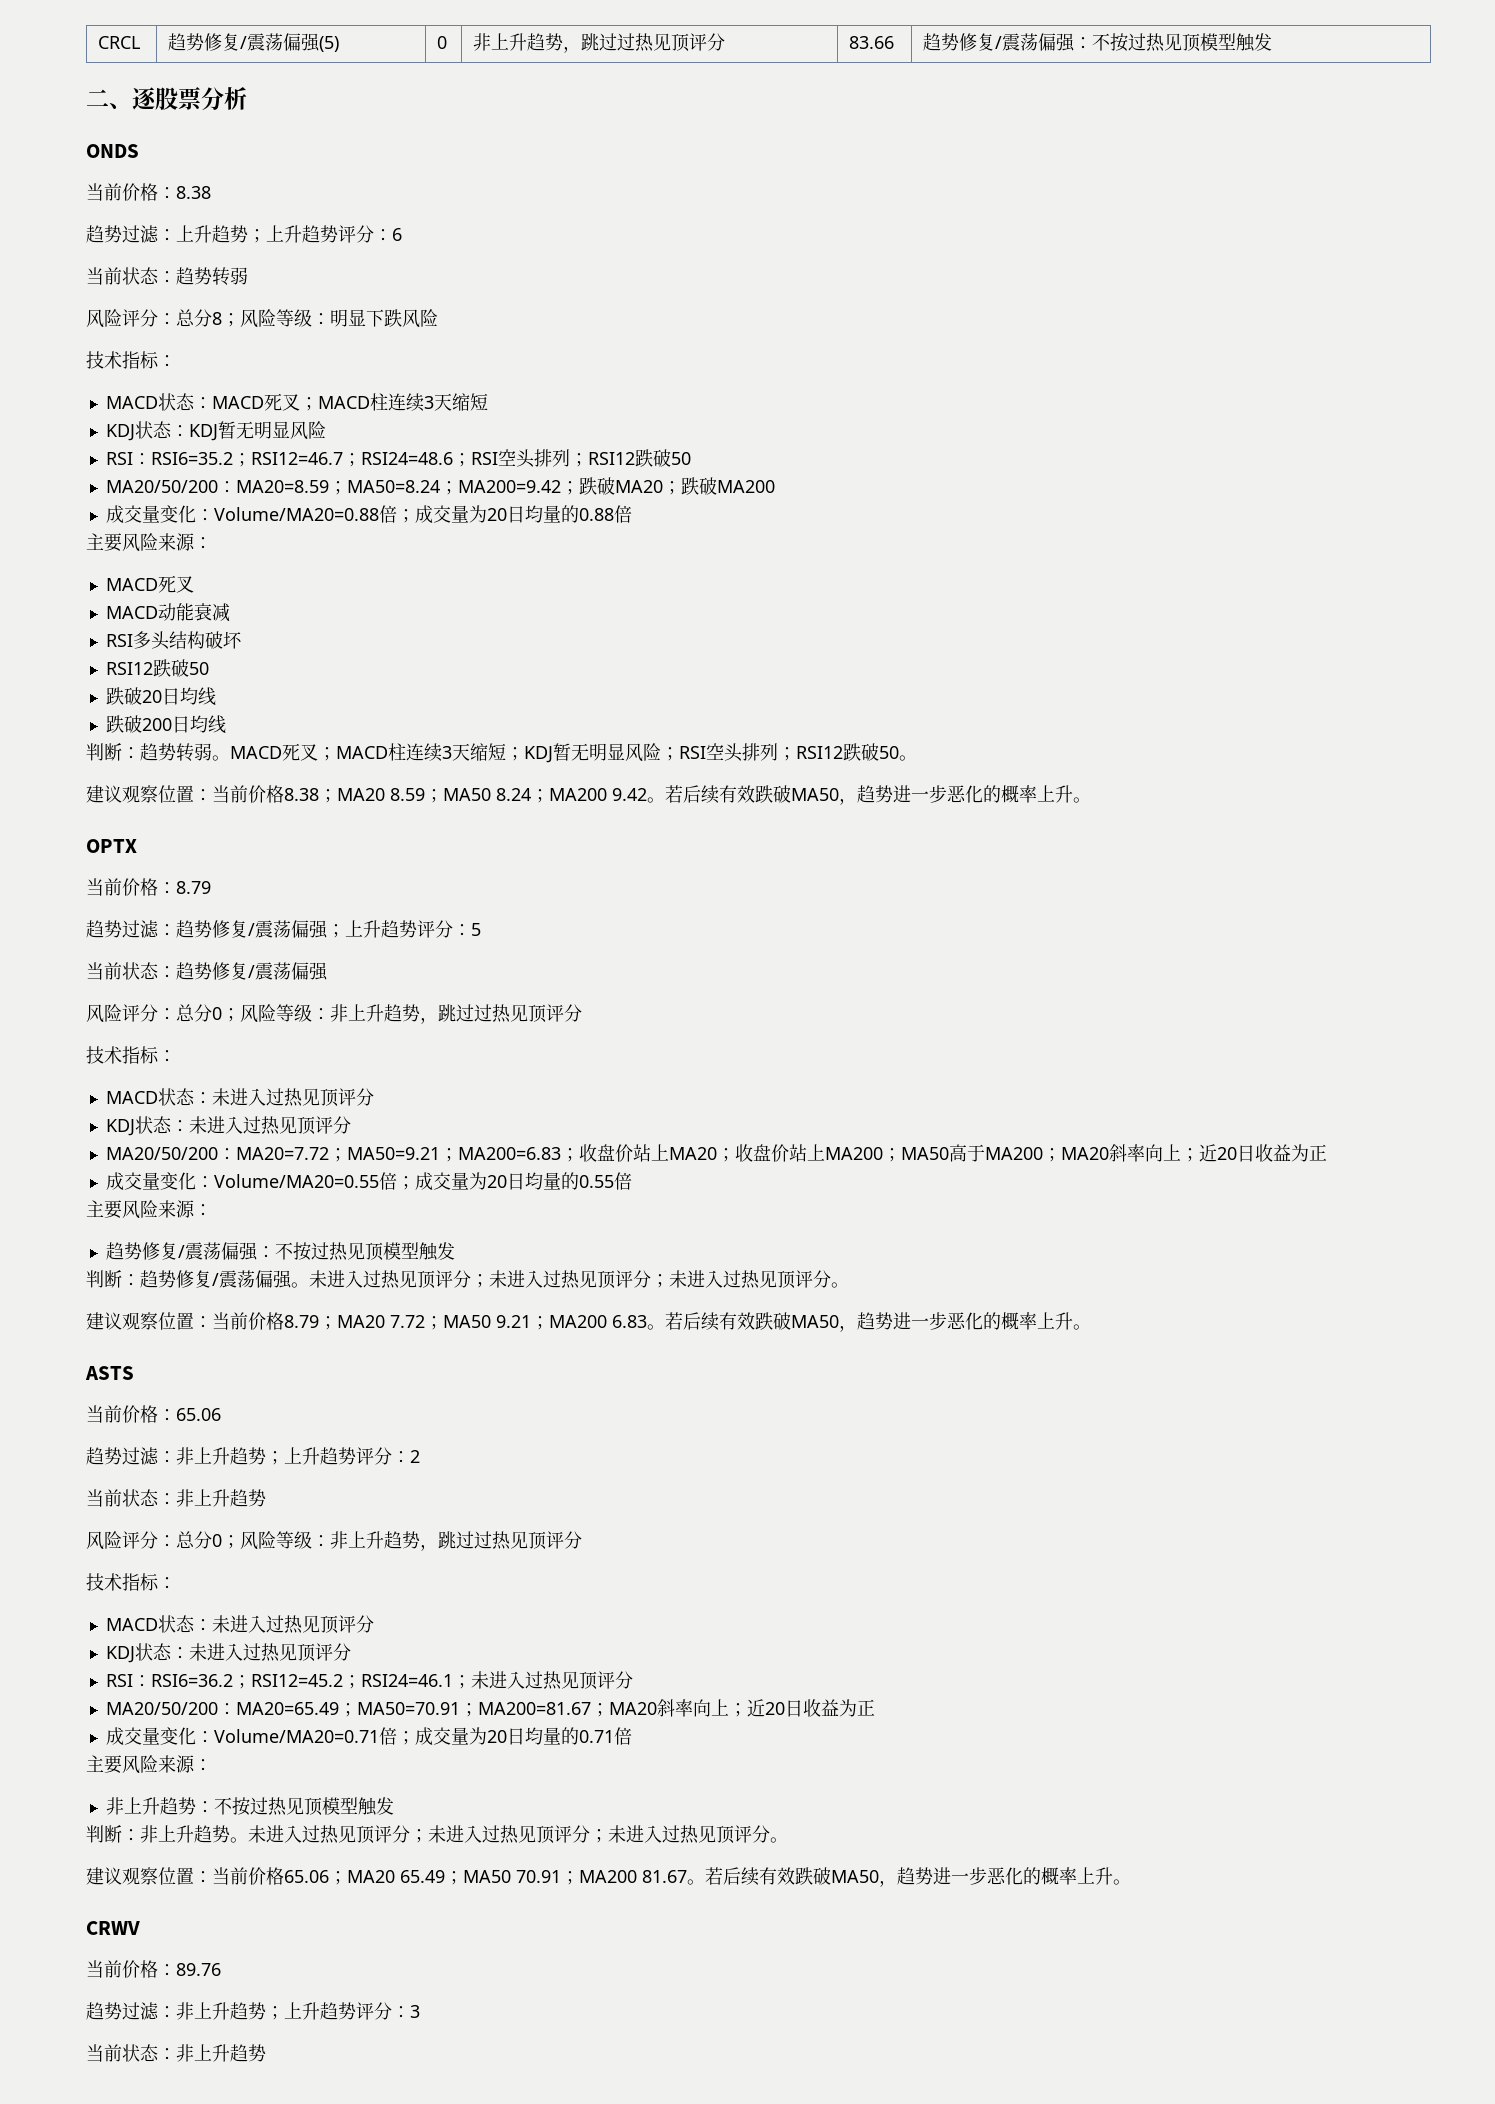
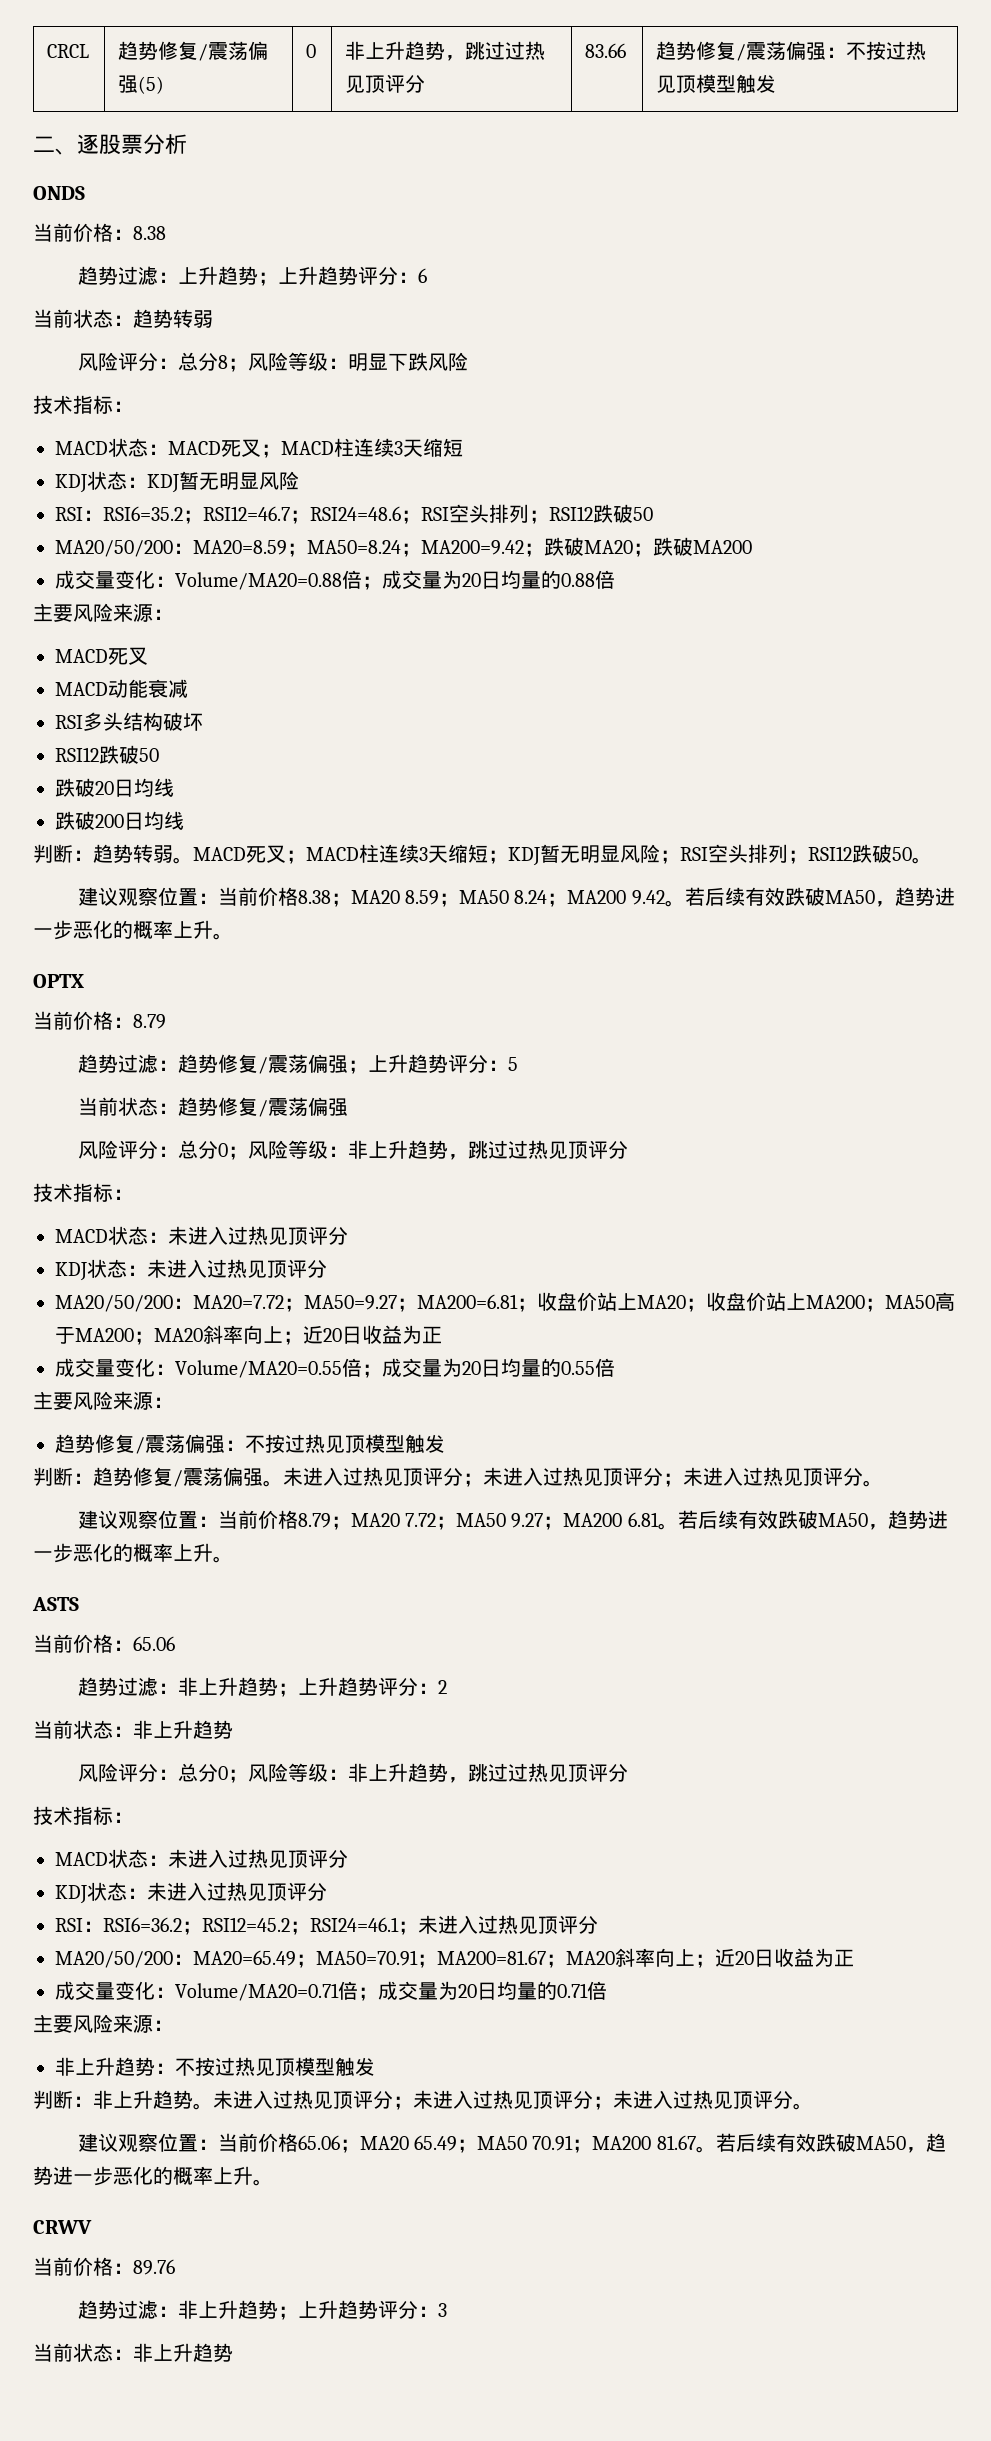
[346,1147,561,1162] MA50=9.21；MA200=6.83 -> [304,1294,518,1312] MA50=9.27；MA200=6.81
[496,1315,647,1330] 9.21；MA200 6.83 -> [511,1512,659,1530] 9.27；MA200 6.81

